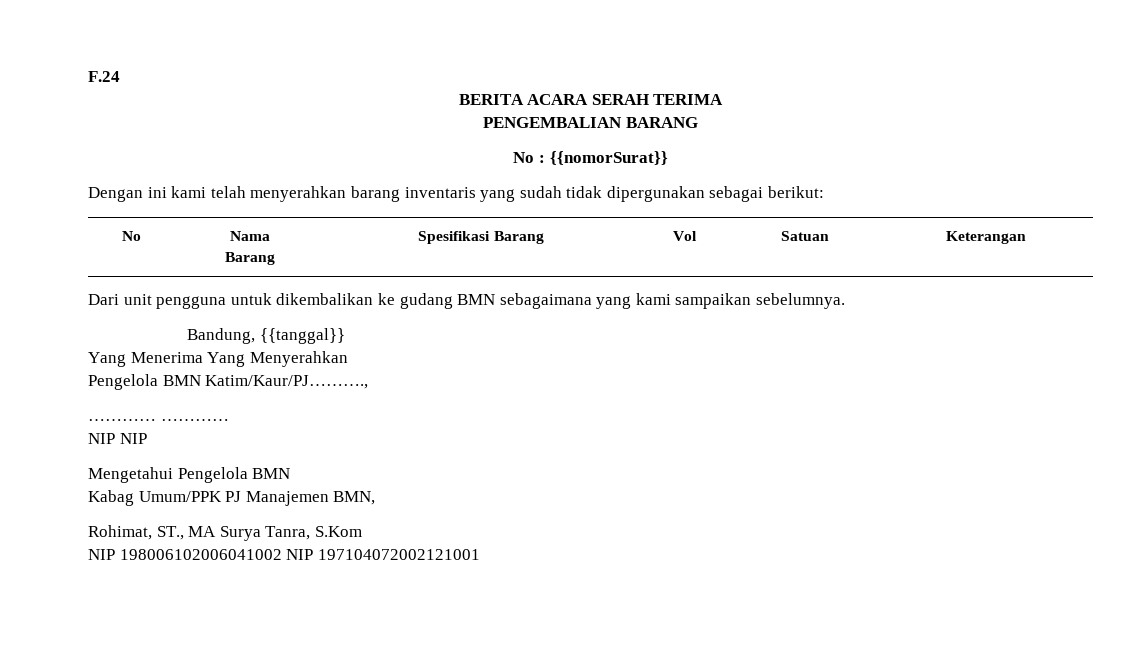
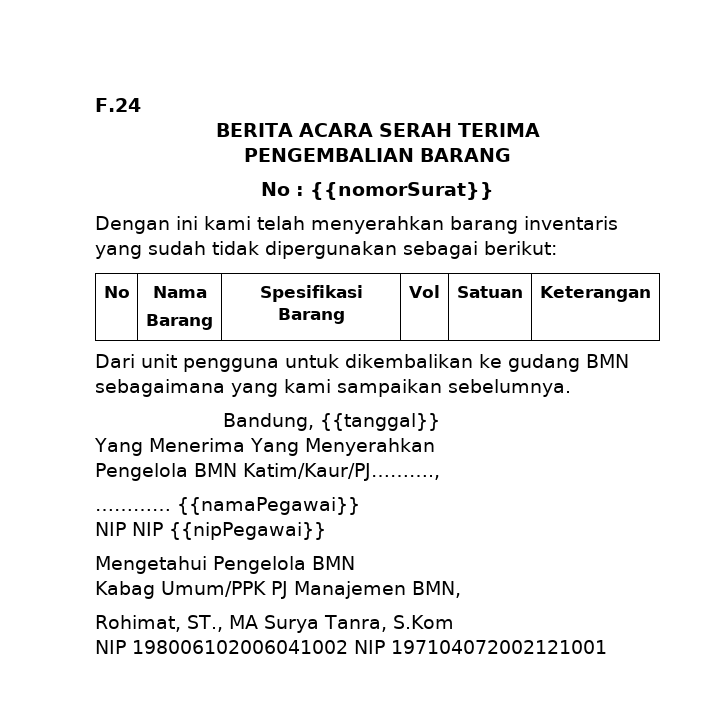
[160,419,229,421] ………… -> [177,497,360,515] {{namaPegawai}}
(147, 438) none -> [169,522,326,540] {{nipPegawai}}

